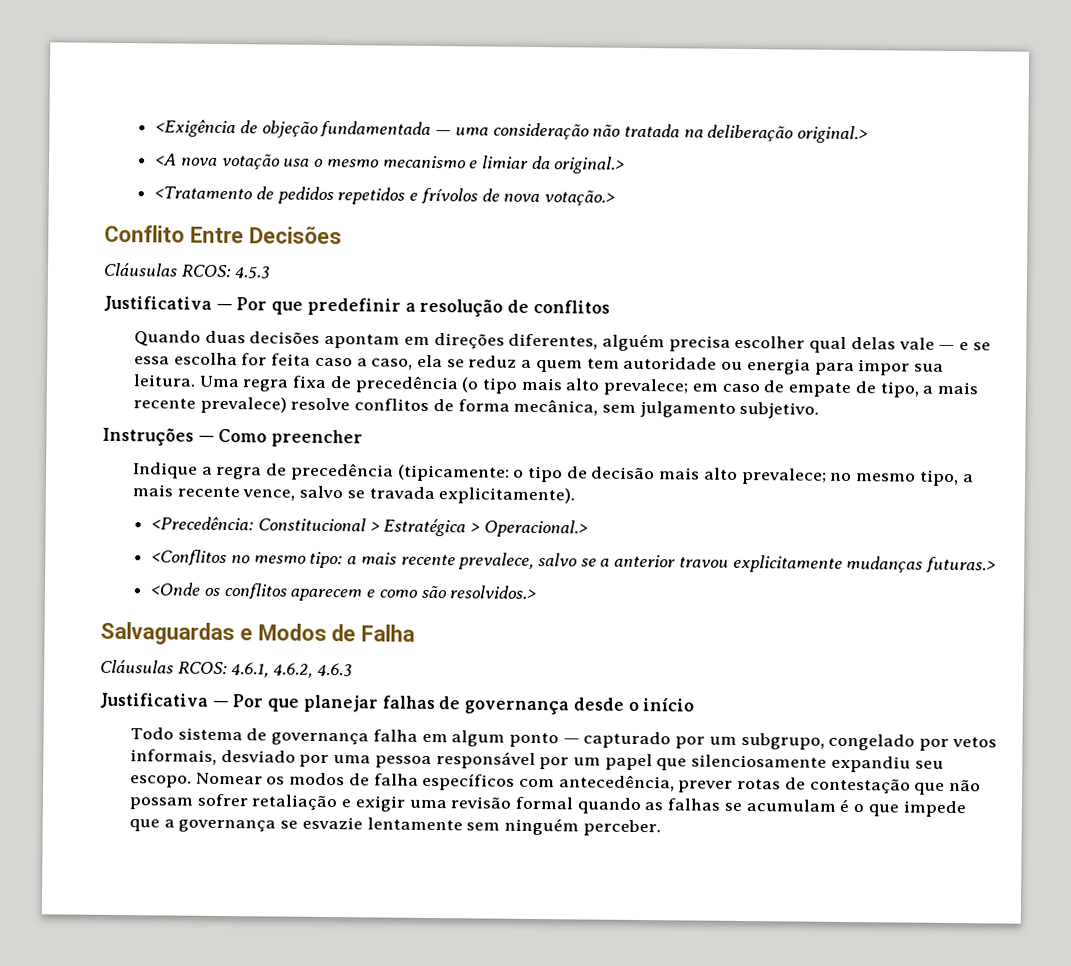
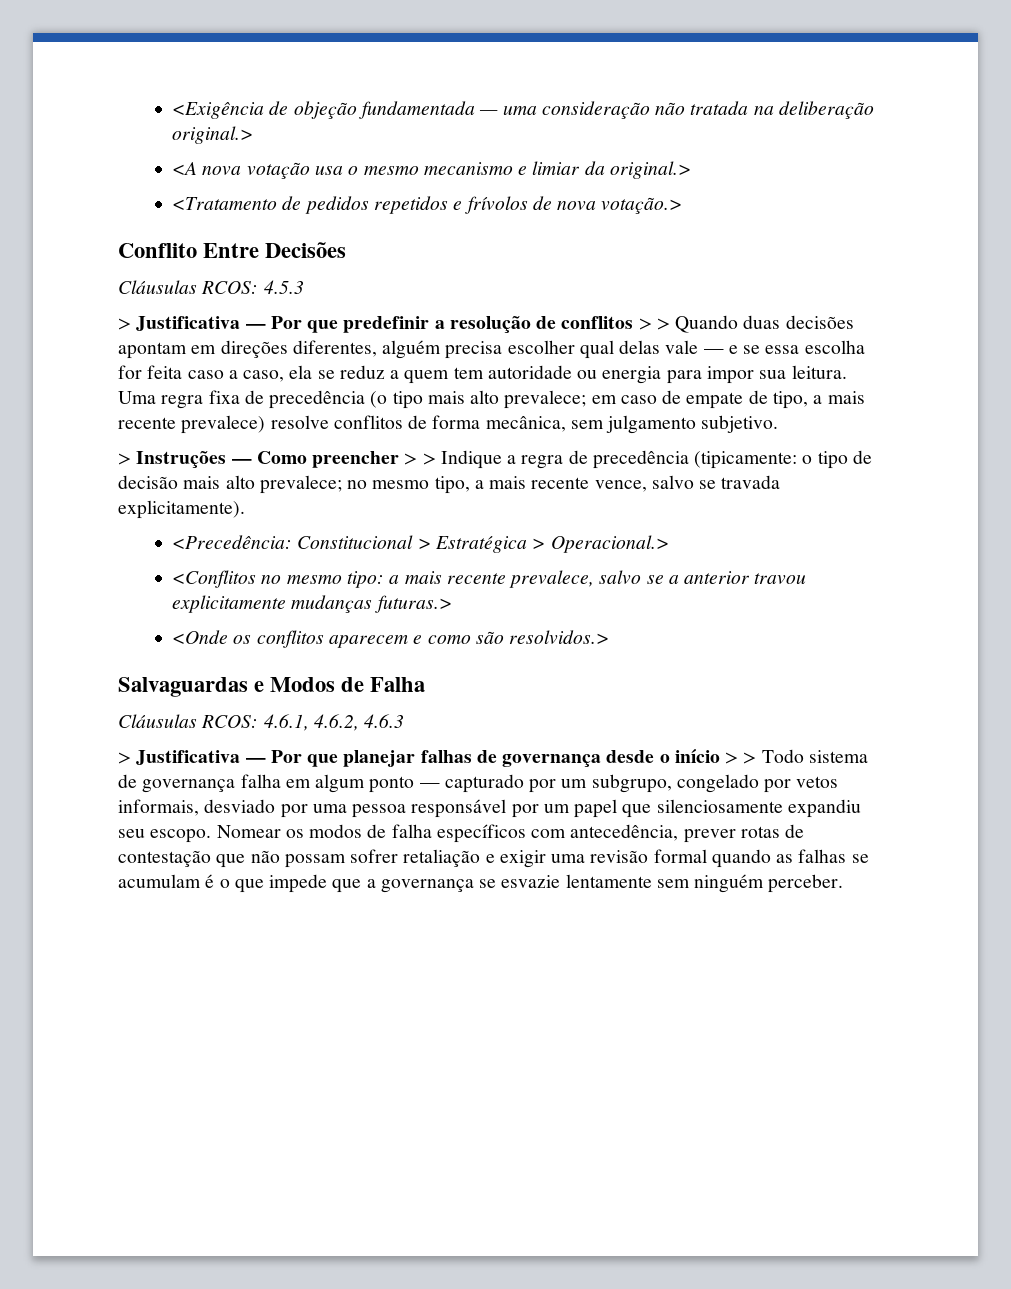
(272, 272) none -> [118,318,131,330] >
(610, 306) // -> [638,318,670,330] > >
(820, 410) none -> [118,453,131,465] >
(364, 438) // -> [404,453,436,465] > >
(353, 669) none -> [118,752,131,764] >
(695, 705) // -> [725,752,757,764] > >

